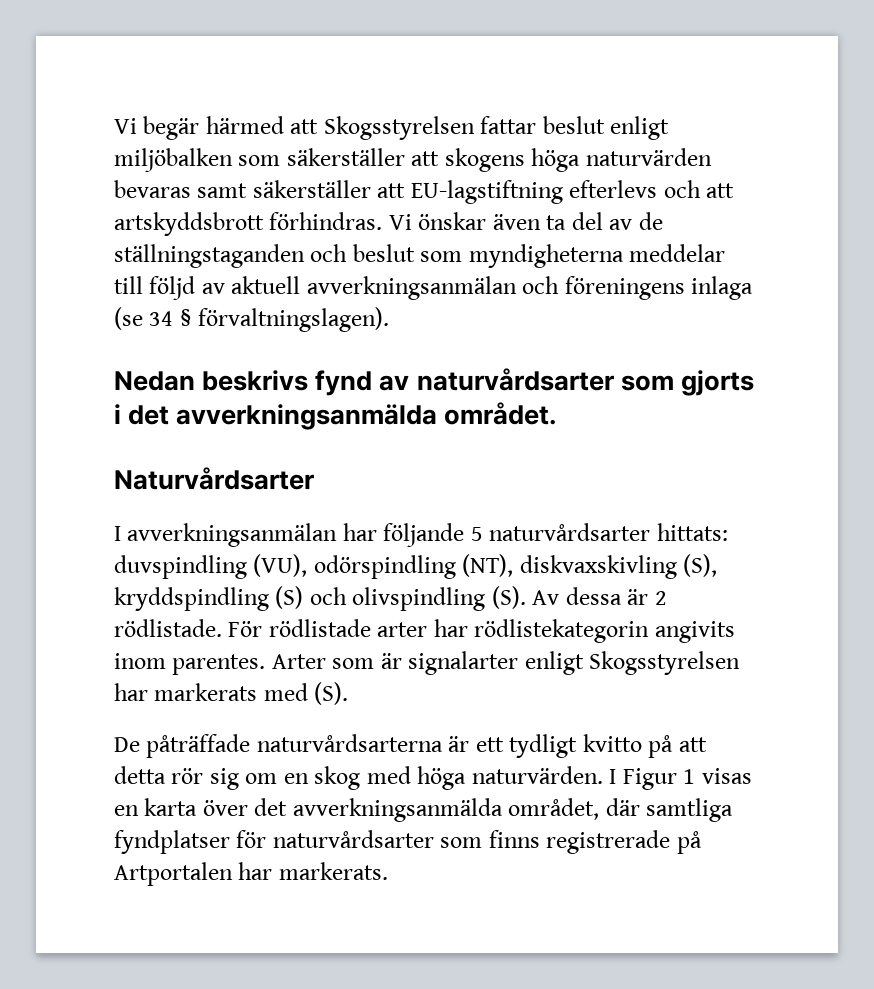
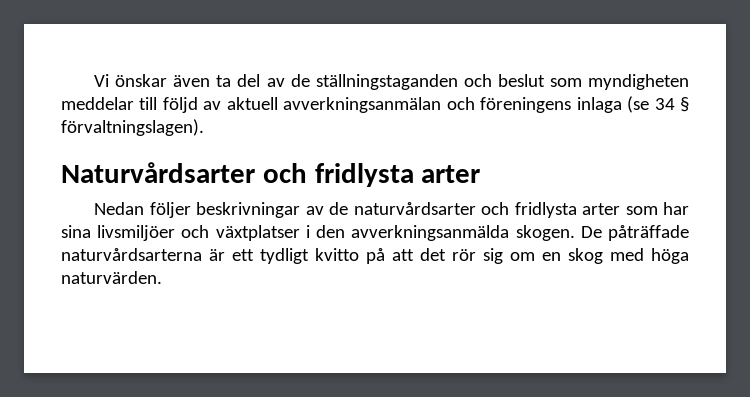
[114,116,670,140] [114,148,712,172] [114,180,735,204] [114,212,412,236] Vi begär härmed att Skogsstyrelsen fattar beslut enligt miljöbalken som säkerställer att skogens höga naturvärden bevaras samt säkerställer att EU-lagstiftning efterlevs och att artskyddsbrott förhindras. Vi -> [94,74,110,87] Vi
[468,244,624,268] myndigheterna -> [587,74,689,90] myndigheten
[114,368,754,396] [114,402,557,430] [114,467,314,490] [114,523,728,547] [114,554,718,579] [114,586,667,611] [114,619,735,643] [114,651,741,675] [114,682,349,705] Nedan beskrivs fynd av naturvårdsarter som gjorts i det avverkningsanmälda området. // Naturvårdsarter // I avverkningsanmälan har följande 5 naturvårdsarter hittats: duvspindling (VU), odörspindling (NT), diskvaxskivling (S), kryddspindling (S) och olivspindling (S). Av dessa är 2 rödlistade. För rödlistade arter har rödlistekategorin angivits inom parentes. Arter som är signalarter enligt Skogsstyrelsen har markerats med (S). // -> [61,162,481,187] [94,202,689,218] [61,225,575,241] Naturvårdsarter och fridlysta arter // Nedan följer beskrivningar av de naturvårdsarter och fridlysta arter som har sina livsmiljöer och växtplatser i den avverkningsanmälda skogen.
[114,766,166,784] detta -> [420,248,446,261] det
[609,768,752,790] [114,798,734,822] [114,830,702,854] [114,862,388,886] I Figur 1 visas en karta över det avverkningsanmälda området, där samtliga fyndplatser för naturvårdsarter som finns registrerade på Artportalen har markerats. -> (162, 277) none

